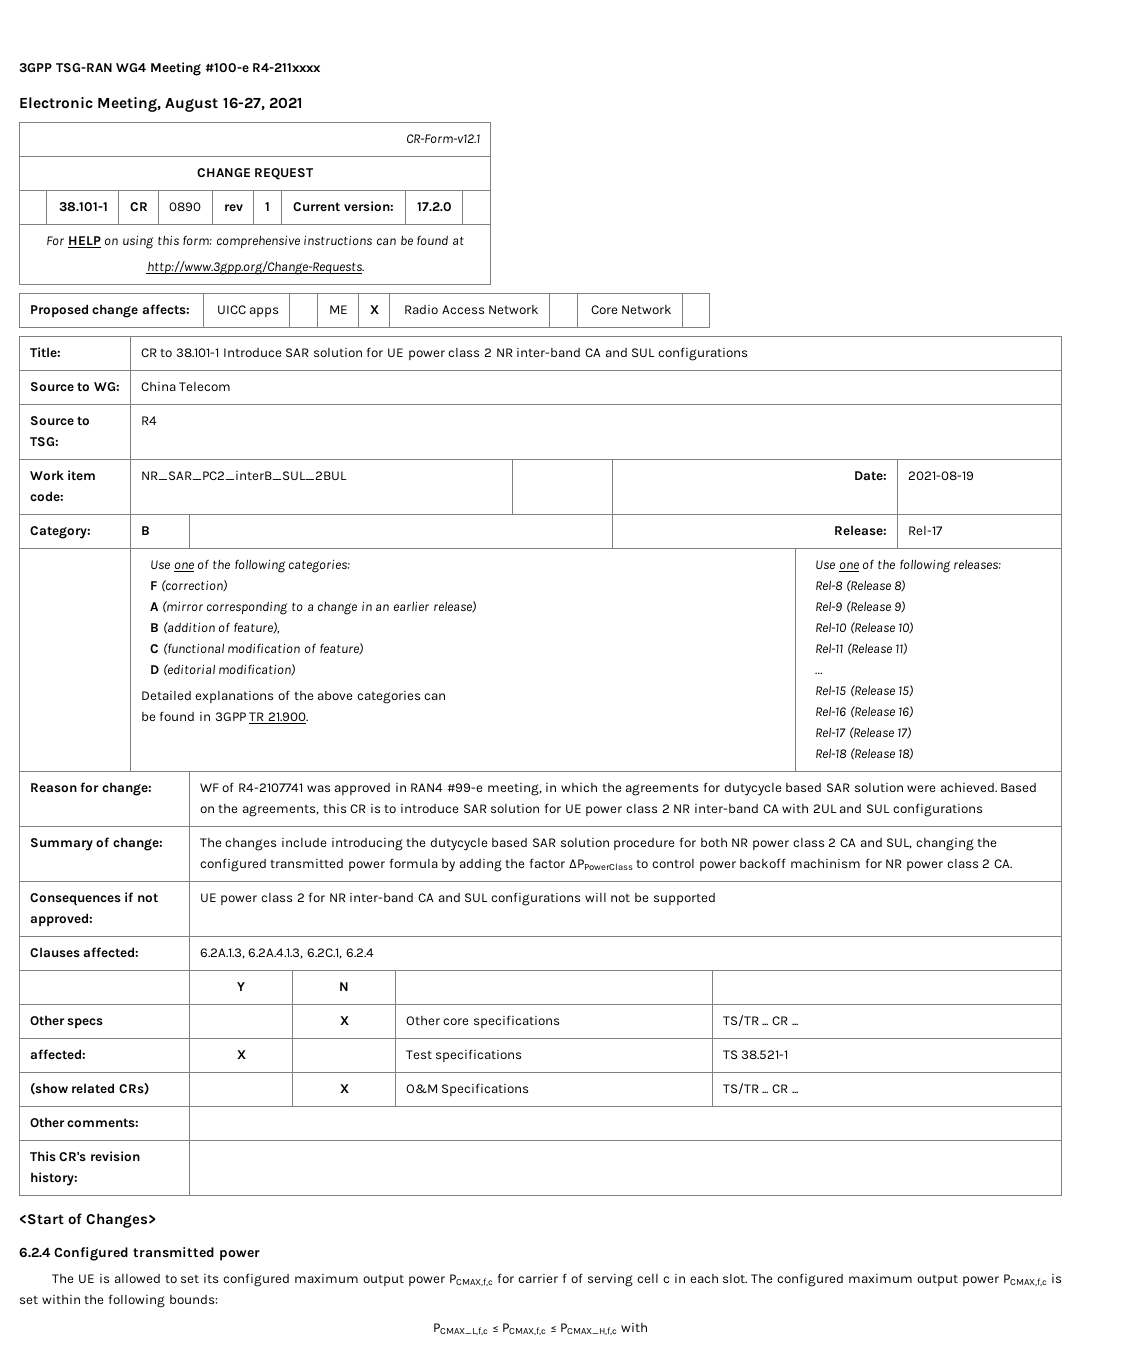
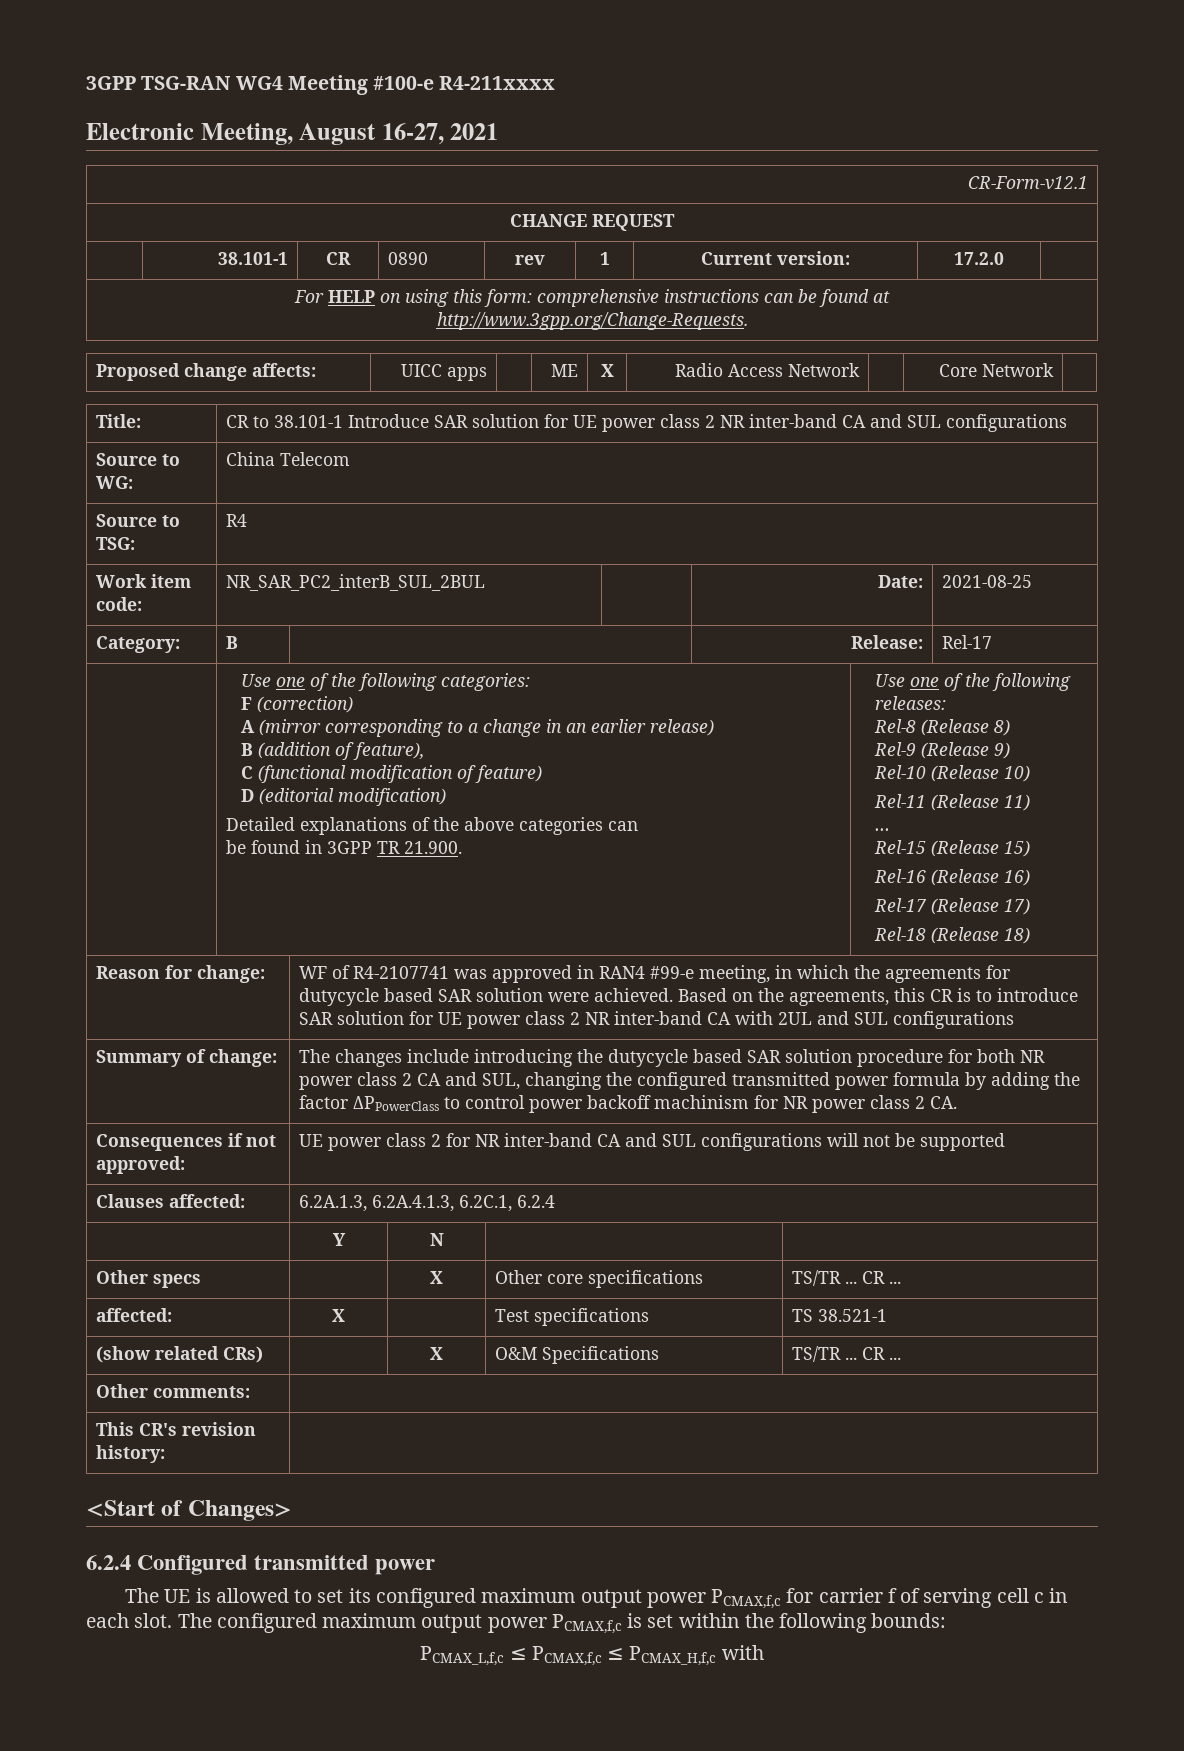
[907,471,974,481] 2021-08-19 -> [941,575,1032,588] 2021-08-25

